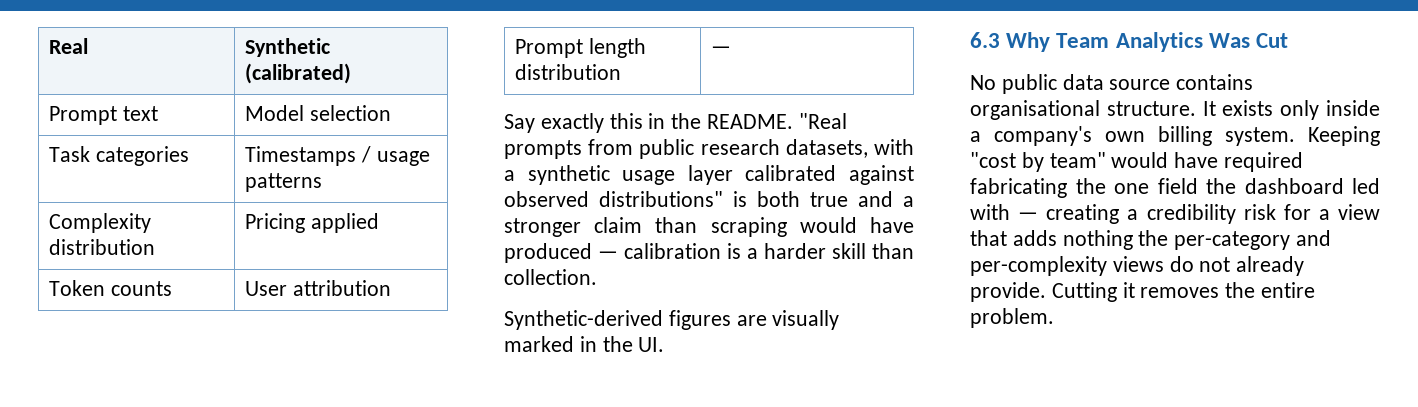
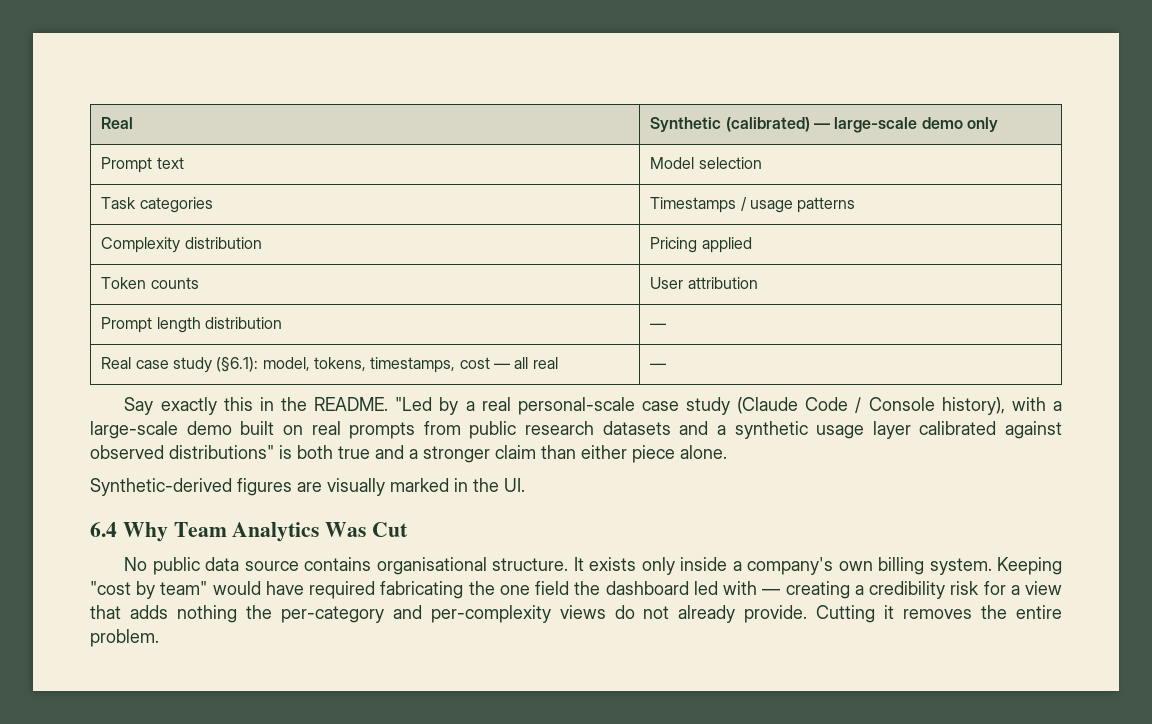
(352, 73) none -> [814,117,999,133] — large-scale demo only
(732, 50) none -> [101,357,558,373] [650,363,667,369] // Real case study (§6.1): model, tokens, timestamps, cost — all real | —
[798,113,847,129] "Real -> [395,397,1062,415] [90,421,341,439] "Led by a real personal-scale case study (Claude Code / Console history), with a large-scale demo built on real
[785,139,914,158] datasets, with -> [602,421,709,435] datasets and
[710,217,914,237] [504,243,914,263] [504,269,597,285] scraping would have produced — calibration is a harder skill than collection. -> [581,445,727,463] either piece alone.
[970,32,1000,48] 6.3 -> [90,522,117,537] 6.4

